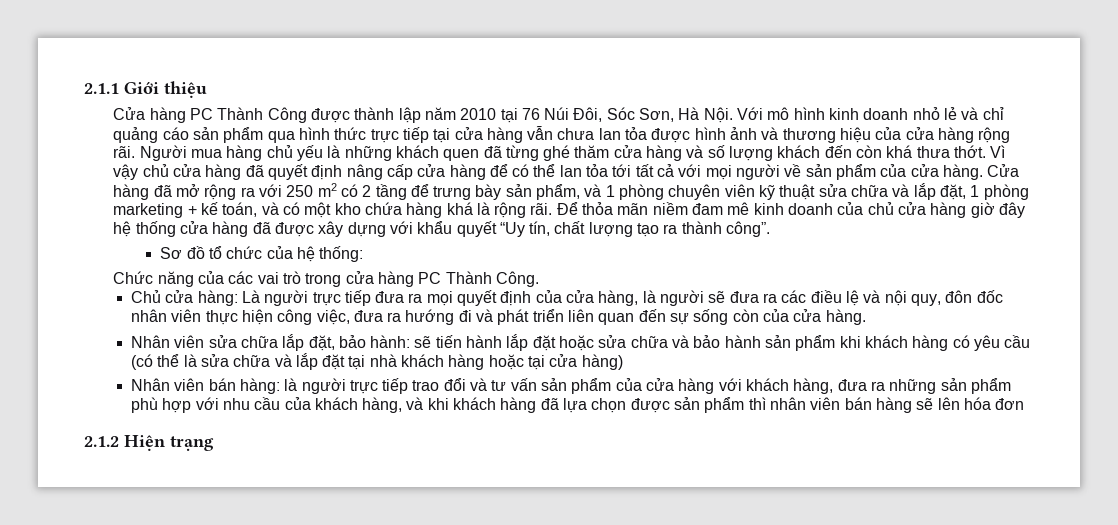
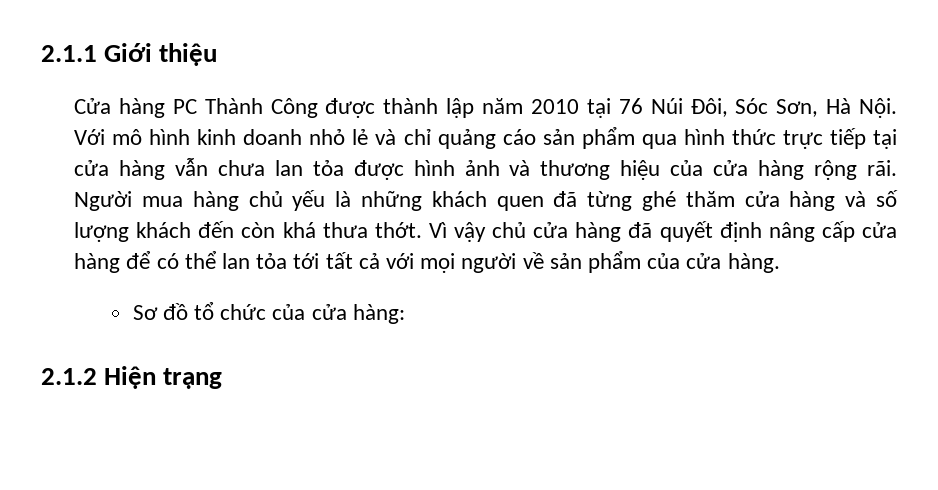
[987,164,1020,177] [113,183,1029,200] [113,202,1025,218] [113,221,771,237] Cửa hàng đã mở rộng ra với 250 m2 có 2 tầng để trưng bày sản phẩm, và 1 phòng chuyên viên kỹ thuật sửa chữa và lắp đặt, 1 phòng marketing + kế toán, và có một kho chứa hàng khá là rộng rãi. Để thỏa mãn niềm đam mê kinh doanh của chủ cửa hàng giờ đây hệ thống cửa hàng đã được xây dựng với khẩu quyết “Uy tín, chất lượng tạo ra thành công”. -> (780, 263) none
[296,246,364,262] [113,271,539,287] [130,290,1003,306] [130,309,866,325] [130,334,1031,351] [130,353,623,370] [130,378,1011,394] [130,397,1025,413] hệ thống: // Chức năng của các vai trò trong cửa hàng PC Thành Công. // Chủ cửa hàng: Là người trực tiếp đưa ra mọi quyết định của cửa hàng, là người sẽ đưa ra các điều lệ và nội quy, đôn đốc nhân viên thực hiện công việc, đưa ra hướng đi và phát triển liên quan đến sự sống còn của cửa hàng. // Nhân viên sửa chữa lắp đặt, bảo hành: sẽ tiến hành lắp đặt hoặc sửa chữa và bảo hành sản phẩm khi khách hàng có yêu cầu (có thể là sửa chữa và lắp đặt tại nhà khách hàng hoặc tại cửa hàng) // Nhân viên bán hàng: là người trực tiếp trao đổi và tư vấn sản phẩm của cửa hàng với khách hàng, đưa ra những sản phẩm phù hợp với nhu cầu của khách hàng, và khi khách hàng đã lựa chọn được sản phẩm thì nhân viên bán hàng sẽ lên hóa đơn -> [311,304,405,324] cửa hàng:

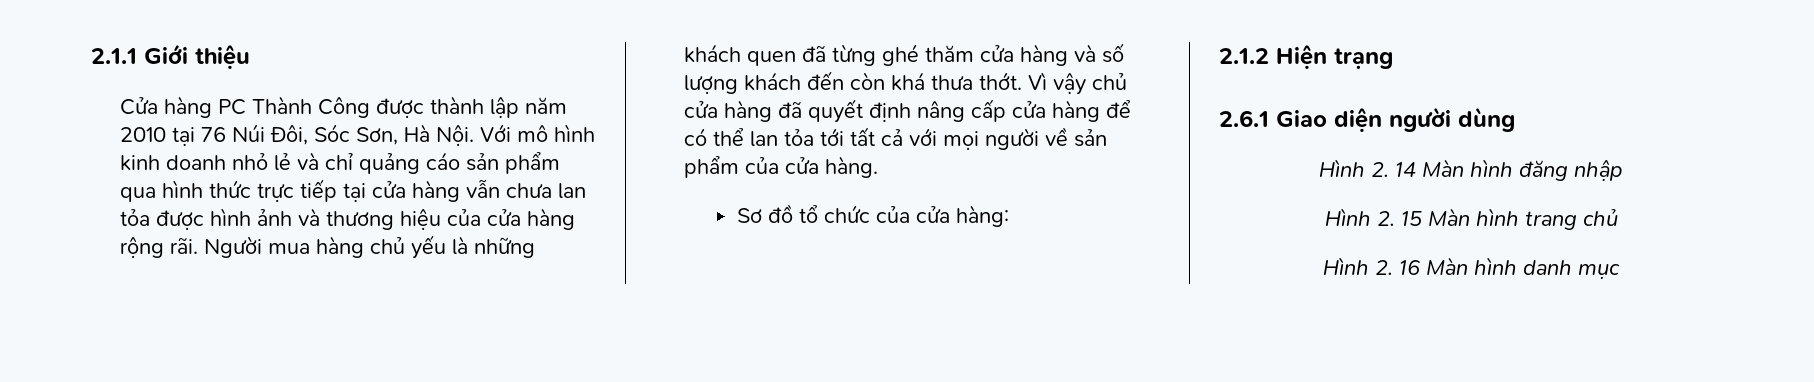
(223, 378) none -> [1219,107,1515,132] [1319,159,1623,181] [1324,208,1618,230] [1323,257,1620,279] // 2.6.1 Giao diện người dùng // Hình 2. 14 Màn hình đăng nhập // Hình 2. 15 Màn hình trang chủ // Hình 2. 16 Màn hình danh mục

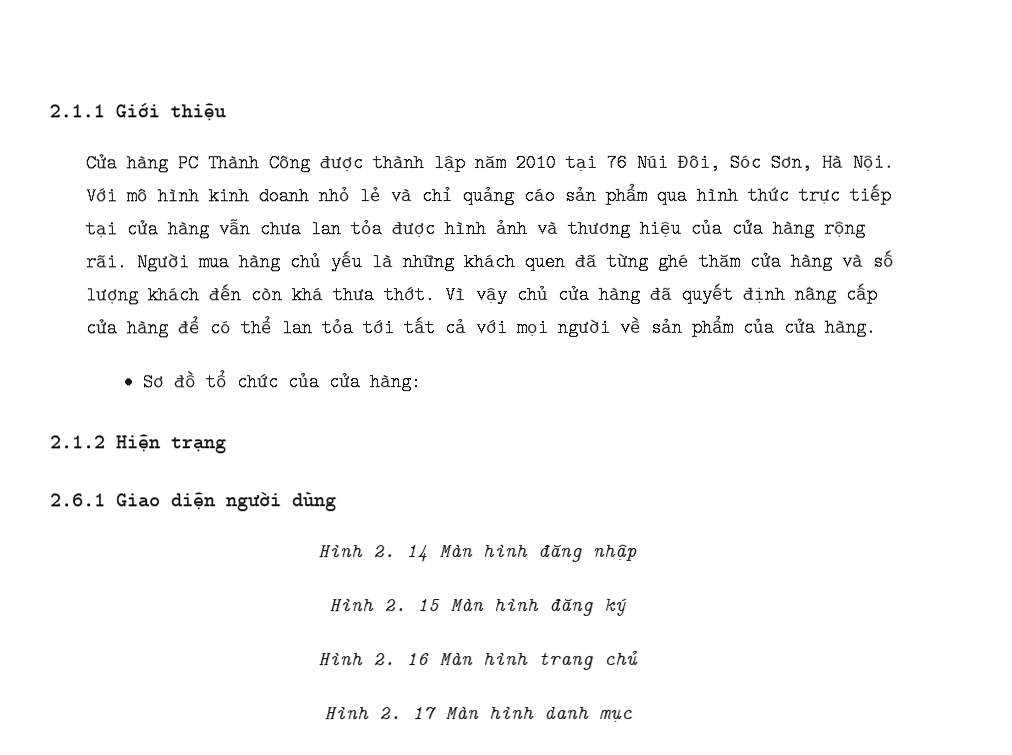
[1524,209,1618,230] trang chủ -> [549,597,627,616] đăng ký
(1517, 266) none -> [538,650,639,670] [323,705,535,720] trang chủ // Hình 2. 17 Màn hình

